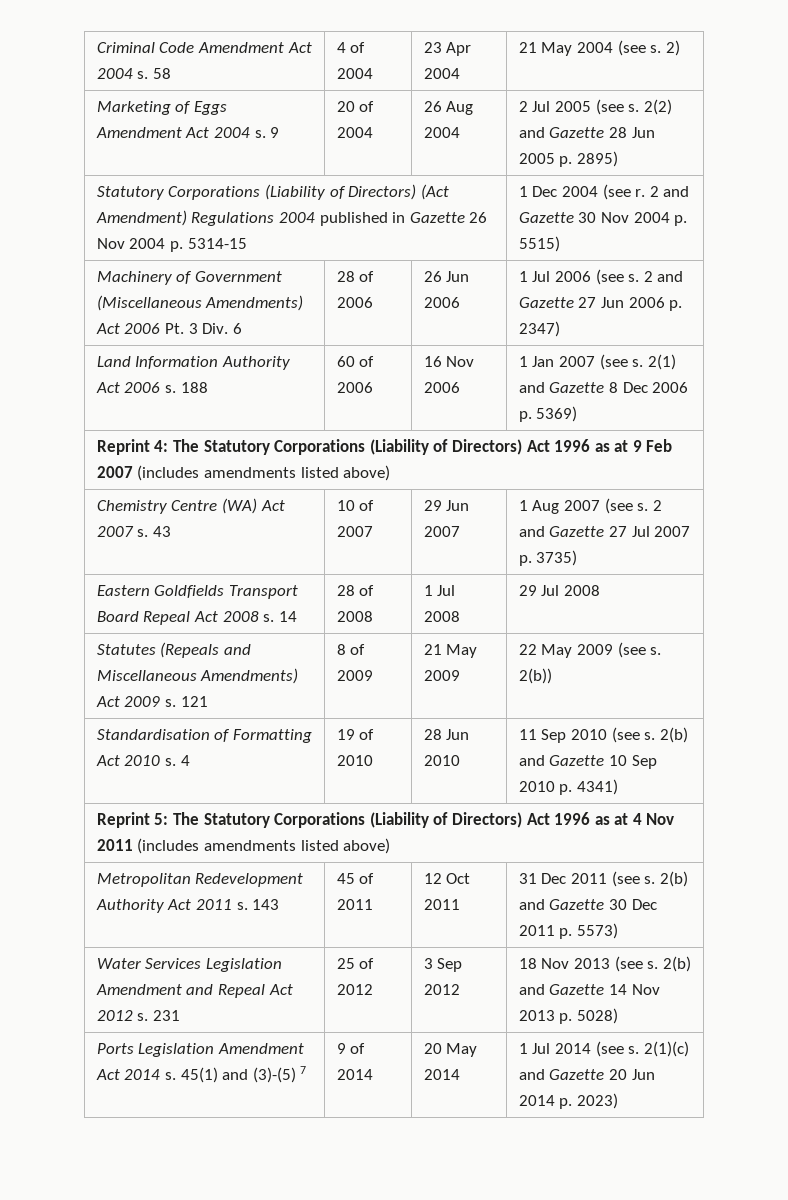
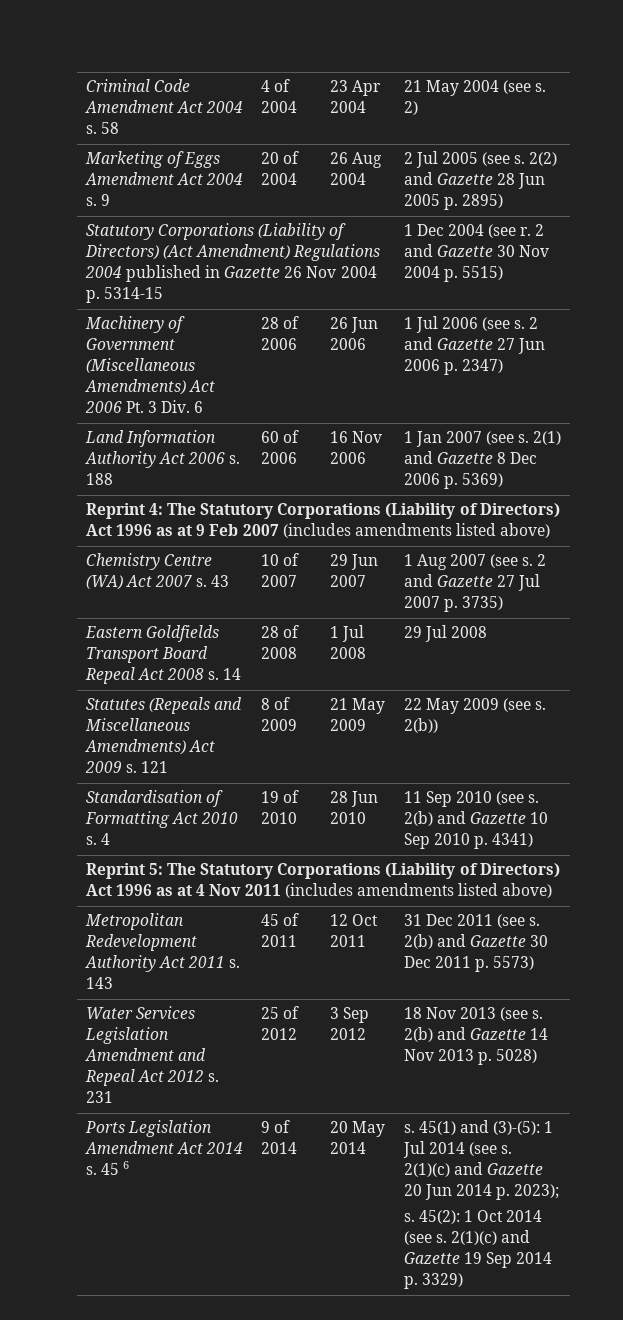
[180,1066,307,1083] 45(1) and (3)-(5) 7 -> [100,1161,129,1175] 45 6
(460, 1074) none -> [403,1120,541,1135] s. 45(1) and (3)-(5):
[576,1093,618,1109] 2023) -> [514,1184,560,1199] [403,1210,543,1224] [403,1230,531,1245] [403,1252,553,1268] [403,1273,463,1289] 2023); // s. 45(2): 1 Oct 2014 (see s. 2(1)(c) and Gazette 19 Sep 2014 p. 3329)

